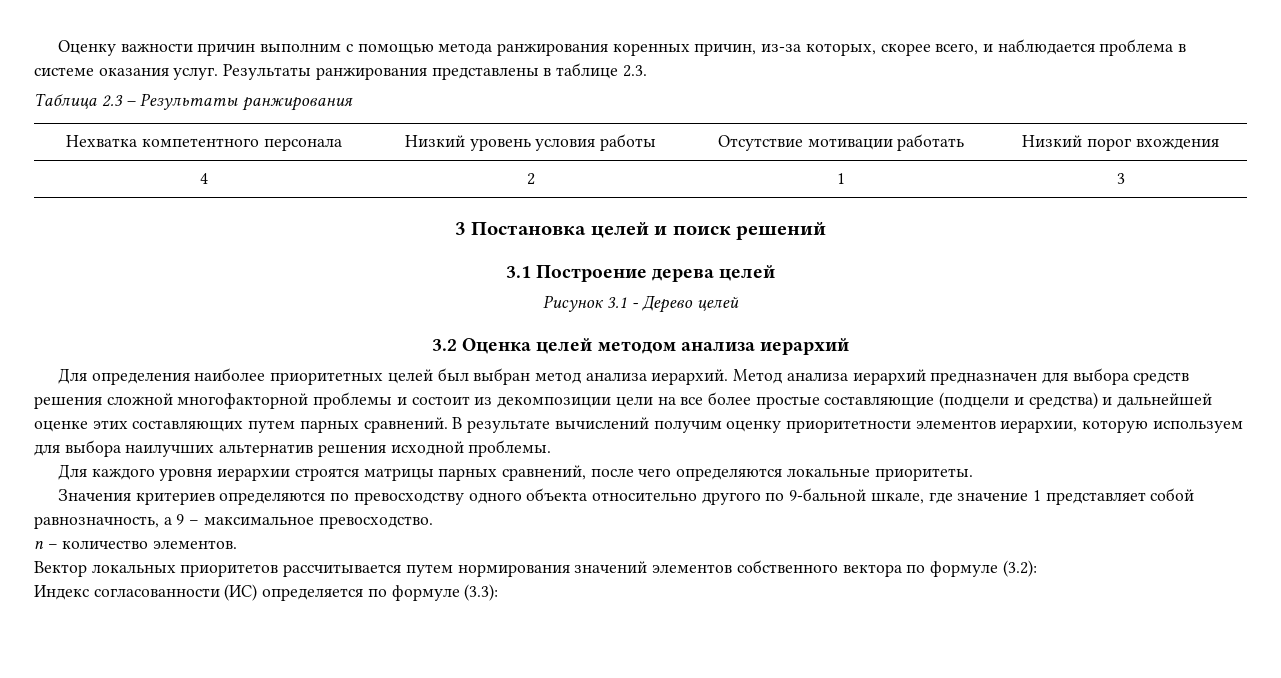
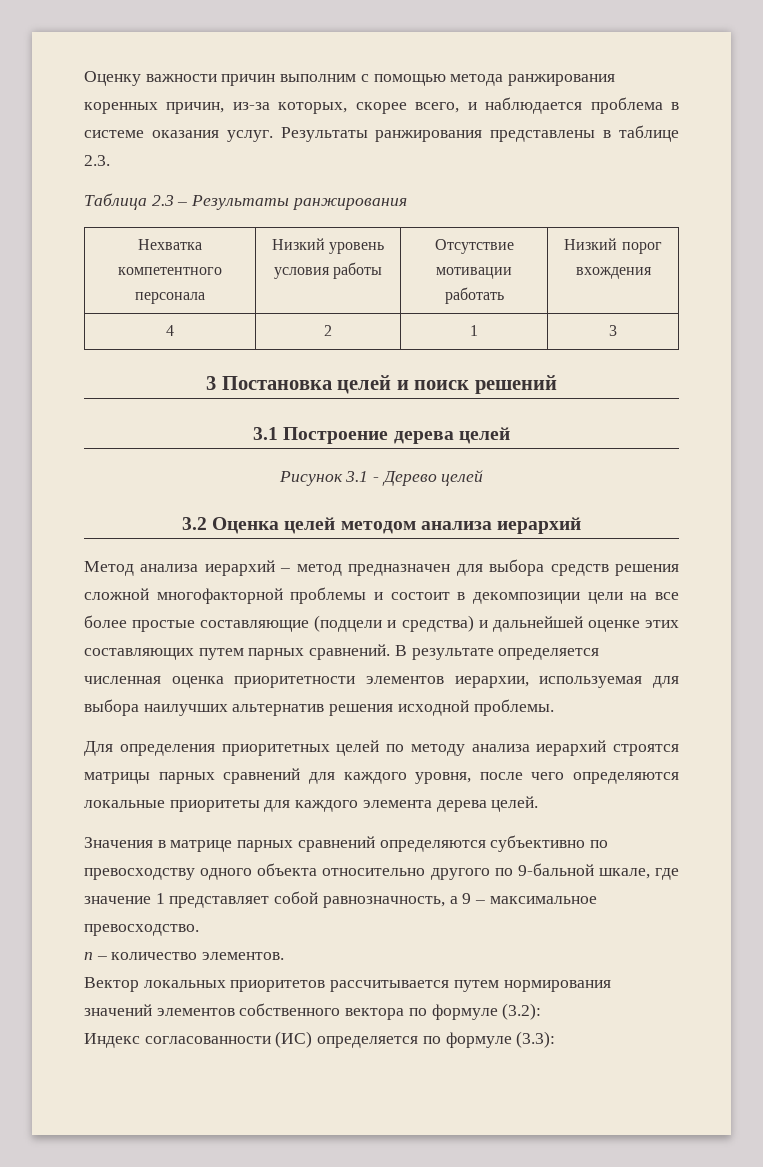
[57,368,729,385] Для определения наиболее приоритетных целей был выбран метод анализа иерархий. -> (582, 525) none
(926, 377) none -> [280,564,342,576] – метод
[474,397,493,405] из -> [457,592,466,600] в
[554,417,782,433] вычислений получим оценку -> [498,648,600,660] [84,676,224,688] определяется численная оценка
[1082,420,1243,433] которую используем -> [539,676,643,688] используемая
[91,465,973,481] [57,489,326,505] каждого уровня иерархии строятся матрицы парных сравнений, после чего определяются локальные приоритеты. // Значения критериев определяются -> [119,740,679,756] [84,768,679,784] [84,796,539,812] [84,835,586,852] определения приоритетных целей по методу анализа иерархий строятся матрицы парных сравнений для каждого уровня, после чего определяются локальные приоритеты для каждого элемента дерева целей. // Значения в матрице парных сравнений определяются субъективно

